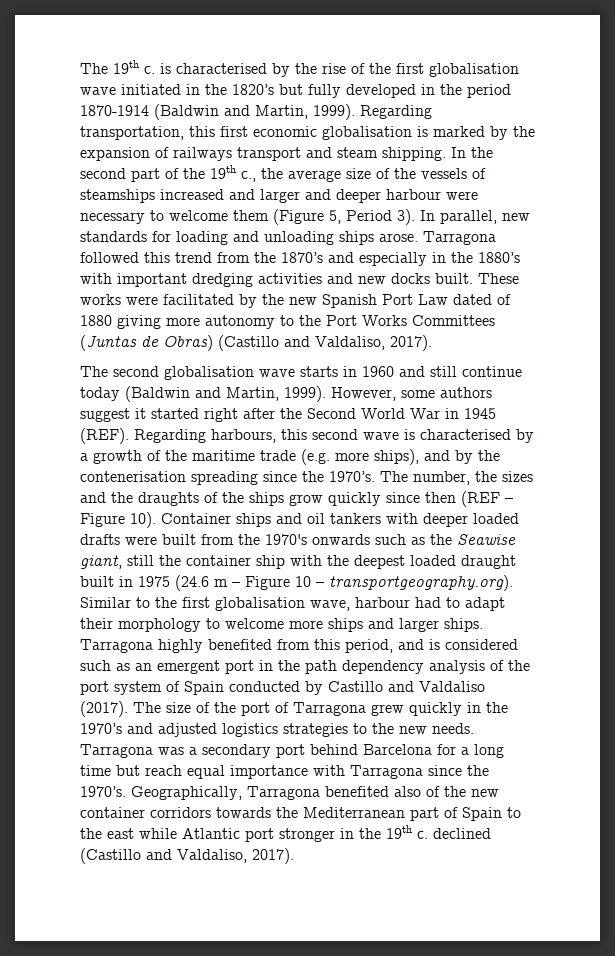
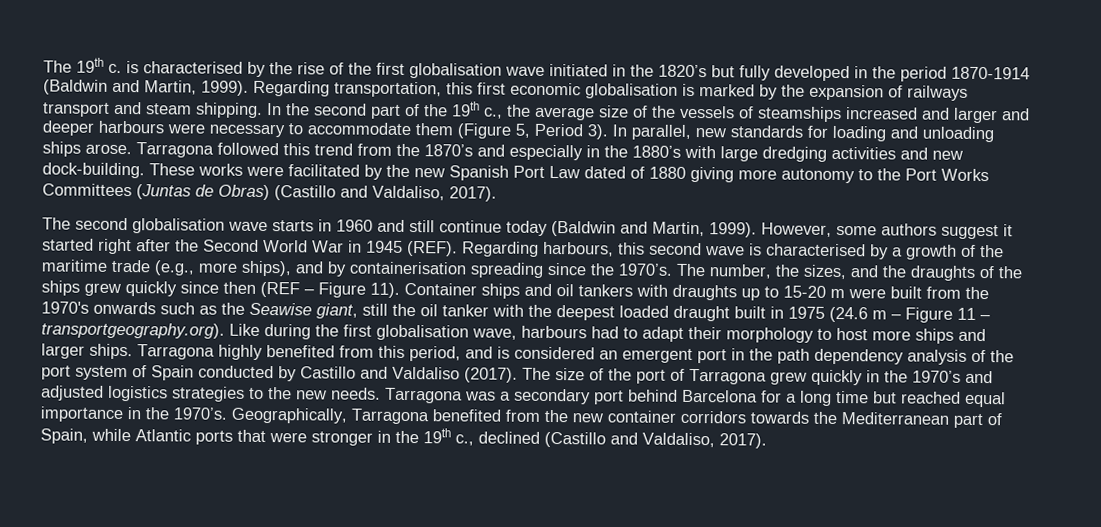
[386,189,441,200] harbour -> [98,120,164,134] harbours
[169,210,228,221] welcome -> [307,122,411,136] accommodate
[117,273,187,287] important -> [720,146,758,162] large
[391,273,473,284] docks built. -> [42,162,145,179] dock-building.
[301,449,330,465] (e.g. -> [154,260,195,276] (e.g.,
[478,450,500,461] [80,471,186,482] the contenerisation -> [349,261,467,275] containerisation
[502,471,533,482] sizes -> [803,264,846,280] sizes,
[289,494,323,506] grow -> [84,282,121,297] grew
[130,512,156,528] 10). -> [370,282,400,298] 11).
[423,513,519,527] [80,534,120,545] deeper loaded drafts -> [672,284,845,301] draughts up to 15-20 m
[186,555,285,569] container ship -> [420,304,489,317] oil tanker
[295,576,311,587] 10 -> [957,307,976,320] 11
[80,597,150,608] Similar to -> [229,323,311,340] Like during
[355,597,410,608] harbour -> [521,325,587,339] harbours
[225,618,284,629] welcome -> [836,327,868,341] host
[80,660,130,671] such as -> (595, 353) none
[145,765,182,776] reach -> [901,391,961,404] reached
[313,765,462,779] with Tarragona since -> [127,407,141,420] in
[394,786,440,797] also of -> [505,409,540,422] from
[462,807,521,821] [80,828,274,842] Spain to the east while Atlantic port -> [40,428,307,445] Spain, while Atlantic ports that were
[417,831,428,839] c. -> [455,434,474,446] c.,

